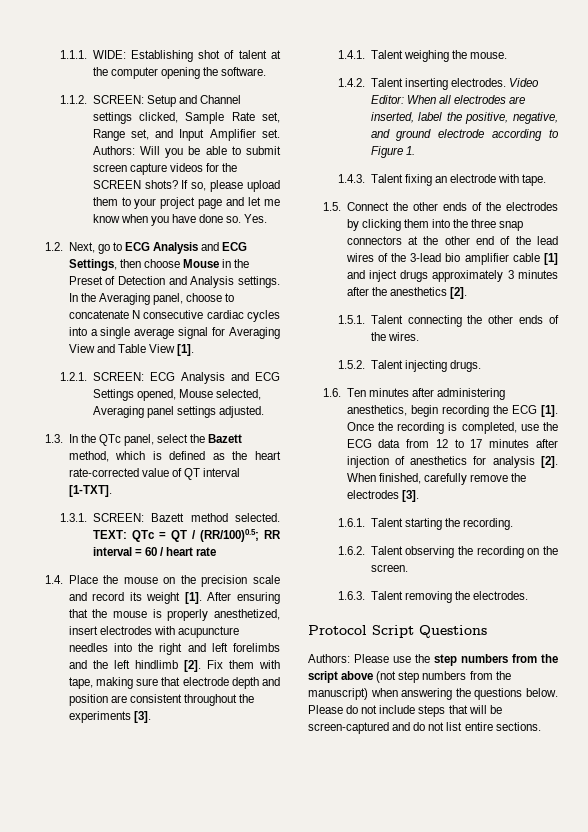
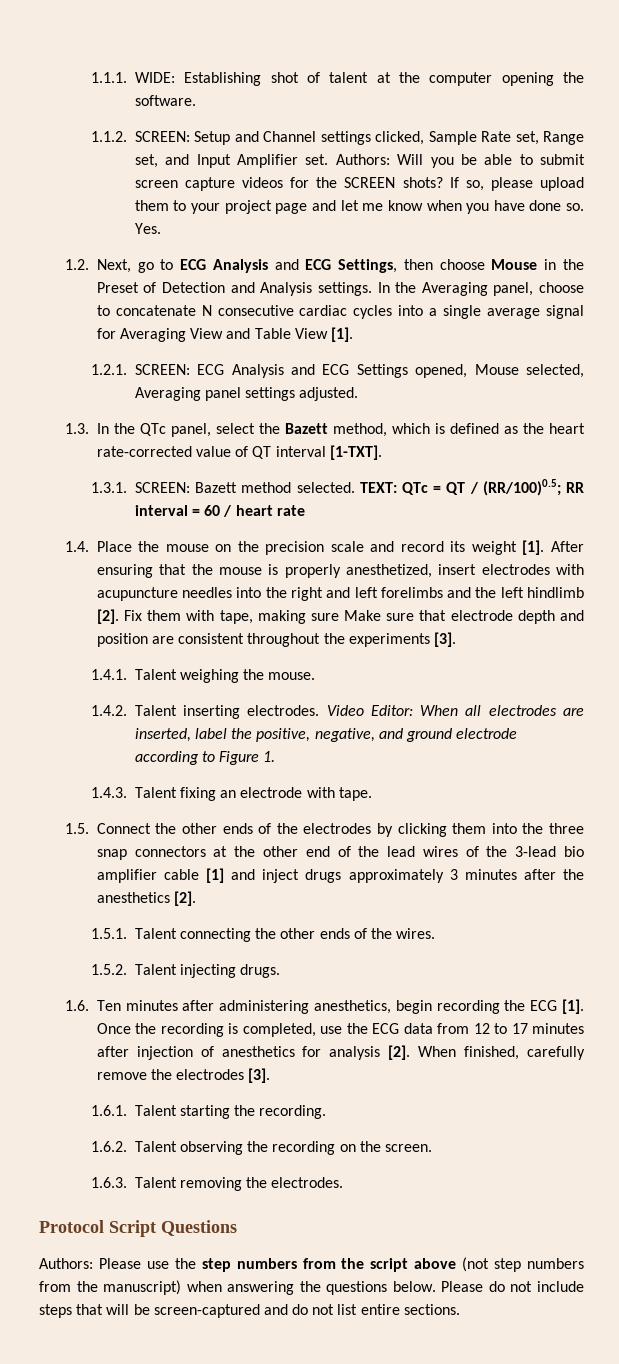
(159, 682) none -> [344,610,415,621] Make sure

